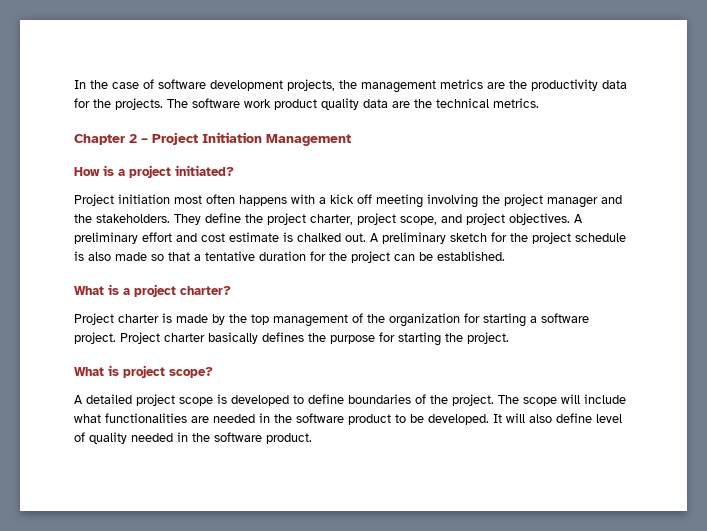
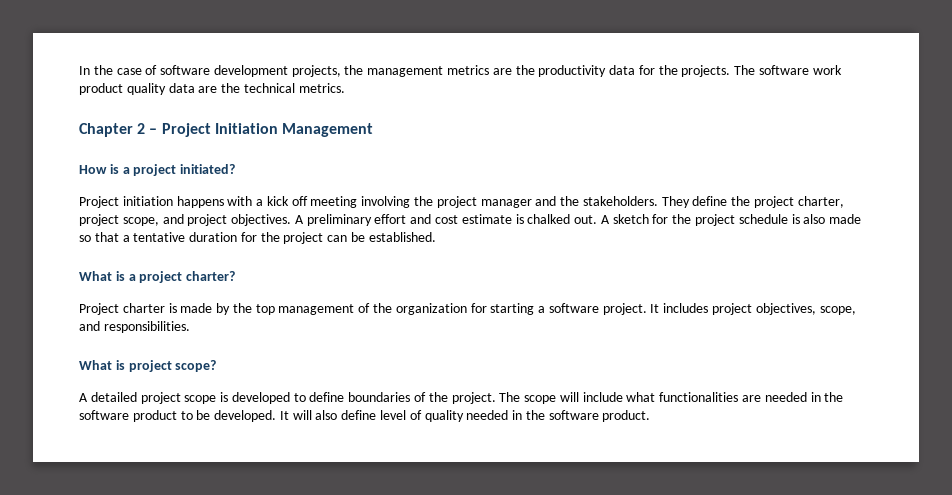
[174,194,235,204] most often -> (173, 201) none
[382,232,446,244] preliminary -> (610, 219) none
[120,332,509,346] Project charter basically defines the purpose for starting the project. -> [650,303,856,315] [79,321,190,333] It includes project objectives, scope, and responsibilities.

